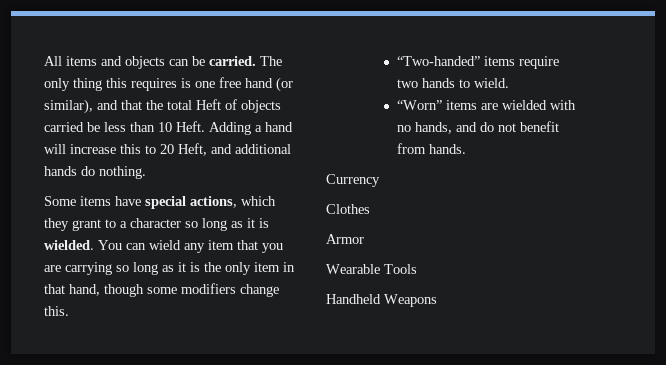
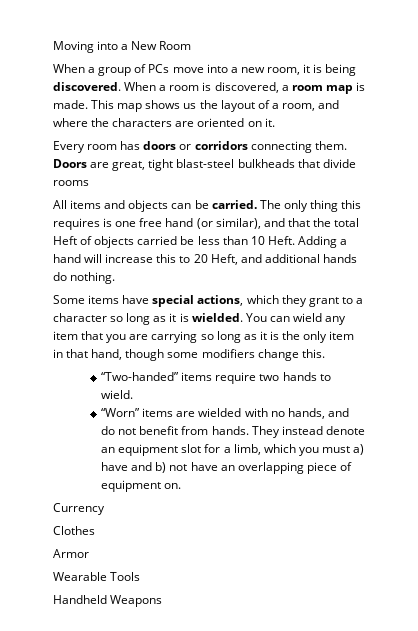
(44, 61) none -> [53,41,192,53] [53,64,357,76] [53,82,365,94] [53,100,340,112] [53,118,275,127] [53,141,347,153] [53,159,356,171] [53,180,89,186] Moving into a New Room // When a group of PCs move into a new room, it is being discovered. When a room is discovered, a room map is made. This map shows us the layout of a room, and where the characters are oriented on it. // Every room has doors or corridors connecting them. Doors are great, tight blast-steel bulkheads that divide rooms //
(466, 149) none -> [251,426,365,438] [101,444,365,456] [101,462,352,474] [101,480,182,492] They instead denote an equipment slot for a limb, which you must a) have and b) not have an overlapping piece of equipment on.

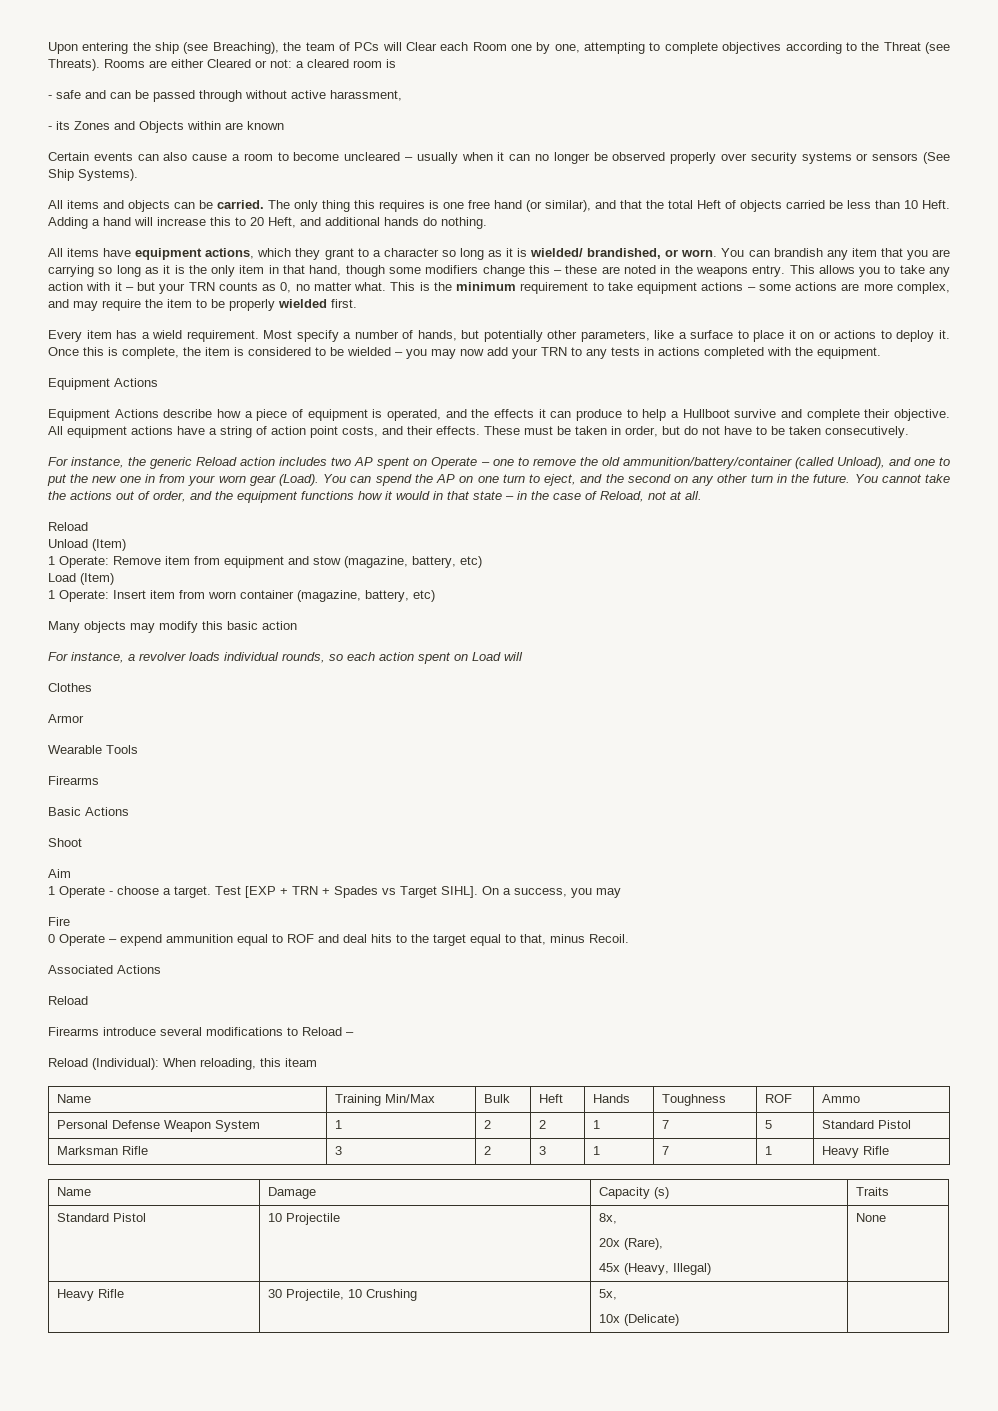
[53,41,192,53] [53,64,357,76] [53,82,365,94] [53,100,340,112] [53,118,275,127] [53,141,347,153] [53,159,356,171] [53,180,89,186] Moving into a New Room // When a group of PCs move into a new room, it is being discovered. When a room is discovered, a room map is made. This map shows us the layout of a room, and where the characters are oriented on it. // Every room has doors or corridors connecting them. Doors are great, tight blast-steel bulkheads that divide rooms -> [48,42,951,54] [48,59,396,71] [48,90,402,102] [48,121,284,133] [48,152,950,164] [48,169,138,181] Upon entering the ship (see Breaching), the team of PCs will Clear each Room one by one, attempting to complete objectives according to the Threat (see Threats). Rooms are either Cleared or not: a cleared room is // - safe and can be passed through without active harassment, // - its Zones and Objects within are known // Certain events can also cause a room to become uncleared – usually when it can no longer be observed properly over security systems or sensors (See Ship Systems).
[53,295,85,304] Some -> [48,248,63,257] All
[152,295,195,307] special -> [135,248,203,260] equipment
[191,313,322,322] wielded. You can wield -> [530,248,823,259] wielded/ brandished, or worn. You can brandish
[301,349,325,358] [101,372,331,384] [101,390,134,399] [101,408,349,419] [101,426,365,438] [101,444,365,456] [101,462,352,474] [101,480,182,492] [53,503,105,515] [53,526,95,535] [53,549,89,558] [53,572,141,581] [53,595,163,607] this. // “Two-handed” items require two hands to wield. // “Worn” items are wielded with no hands, and do not benefit from hands. They instead denote an equipment slot for a limb, which you must a) have and b) not have an overlapping piece of equipment on. // Currency // Clothes // Armor // Wearable Tools // Handheld Weapons -> [528,265,950,277] [48,282,950,294] [48,299,357,311] [48,330,950,342] [48,347,881,359] [48,378,158,390] [48,409,950,421] [48,426,909,438] [48,457,951,469] [47,474,950,486] [48,491,702,503] [48,522,88,531] [48,539,126,551] [48,556,482,568] [48,573,114,585] [48,590,435,602] [48,621,297,633] [48,652,523,664] [48,683,92,692] [48,714,84,723] [48,745,138,754] [48,776,99,785] [48,807,129,816] [48,838,82,847] [48,869,71,878] [48,886,621,898] [48,917,70,926] [48,934,629,946] [48,965,161,974] [48,996,88,1005] [48,1027,354,1036] [48,1058,317,1070] [56,1094,91,1103] [334,1094,435,1106] [483,1094,510,1103] [538,1094,563,1103] [592,1094,630,1103] [661,1094,726,1106] [764,1094,792,1103] [821,1094,860,1103] [56,1120,260,1132] [334,1120,342,1129] [483,1120,491,1129] [538,1120,546,1129] [592,1120,600,1129] [661,1120,669,1129] [764,1120,772,1129] [821,1120,911,1129] [56,1146,148,1155] [334,1146,342,1155] [483,1146,491,1155] [538,1146,546,1155] [592,1146,600,1155] [661,1146,669,1155] [764,1146,772,1155] [821,1146,889,1158] [56,1187,91,1196] [267,1187,316,1199] [598,1187,669,1199] [855,1187,889,1196] [56,1213,146,1222] [267,1213,340,1225] [598,1213,617,1224] [598,1238,663,1250] [598,1263,711,1275] [855,1213,886,1222] [56,1289,124,1301] [267,1289,417,1301] [598,1289,617,1300] [598,1314,679,1326] this – these are noted in the weapons entry. This allows you to take any action with it – but your TRN counts as 0, no matter what. This is the minimum requirement to take equipment actions – some actions are more complex, and may require the item to be properly wielded first. // Every item has a wield requirement. Most specify a number of hands, but potentially other parameters, like a surface to place it on or actions to deploy it. Once this is complete, the item is considered to be wielded – you may now add your TRN to any tests in actions completed with the equipment. // Equipment Actions // Equipment Actions describe how a piece of equipment is operated, and the effects it can produce to help a Hullboot survive and complete their objective. All equipment actions have a string of action point costs, and their effects. These must be taken in order, but do not have to be taken consecutively. // For instance, the generic Reload action includes two AP spent on Operate – one to remove the old ammunition/battery/container (called Unload), and one to put the new one in from your worn gear (Load). You can spend the AP on one turn to eject, and the second on any other turn in the future. You cannot take the actions out of order, and the equipment functions how it would in that state – in the case of Reload, not at all. // Reload // Unload (Item) // 1 Operate: Remove item from equipment and stow (magazine, battery, etc) // Load (Item) // 1 Operate: Insert item from worn container (magazine, battery, etc) // Many objects may modify this basic action // For instance, a revolver loads individual rounds, so each action spent on Load will // Clothes // Armor // Wearable Tools // Firearms // Basic Actions // Shoot // Aim // 1 Operate - choose a target. Test [EXP + TRN + Spades vs Target SIHL]. On a success, you may // Fire // 0 Operate – expend ammunition equal to ROF and deal hits to the target equal to that, minus Recoil. // Associated Actions // Reload // Firearms introduce several modifications to Reload – // Reload (Individual): When reloading, this iteam // Name | Training Min/Max | Bulk | Heft | Hands | Toughness | ROF | Ammo // Personal Defense Weapon System | 1 | 2 | 2 | 1 | 7 | 5 | Standard Pistol // Marksman Rifle | 3 | 2 | 3 | 1 | 7 | 1 | Heavy Rifle // Name | Damage | Capacity (s) | Traits // Standard Pistol | 10 Projectile | 8x, // 20x (Rare), // 45x (Heavy, Illegal) | None // Heavy Rifle | 30 Projectile, 10 Crushing | 5x, // 10x (Delicate) |

